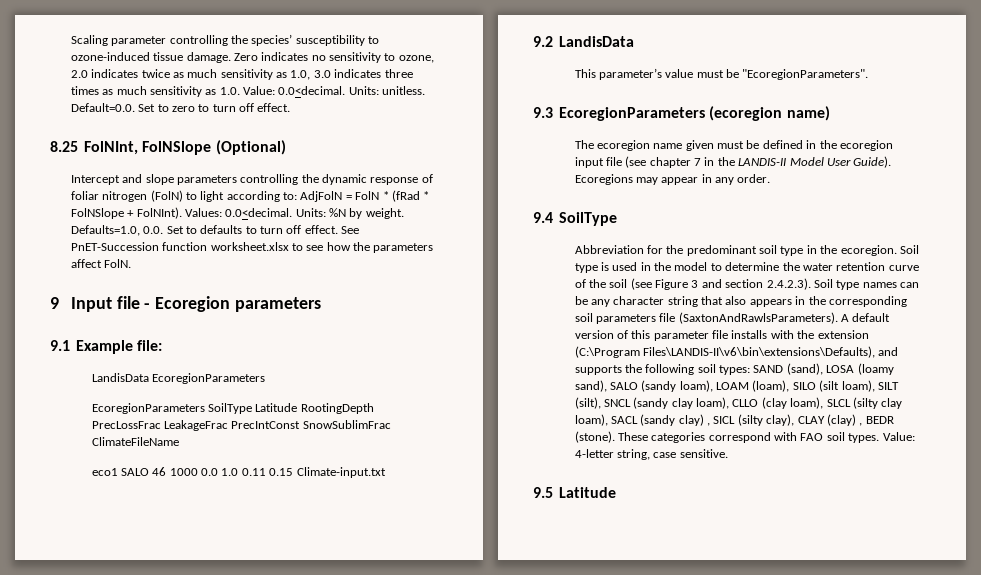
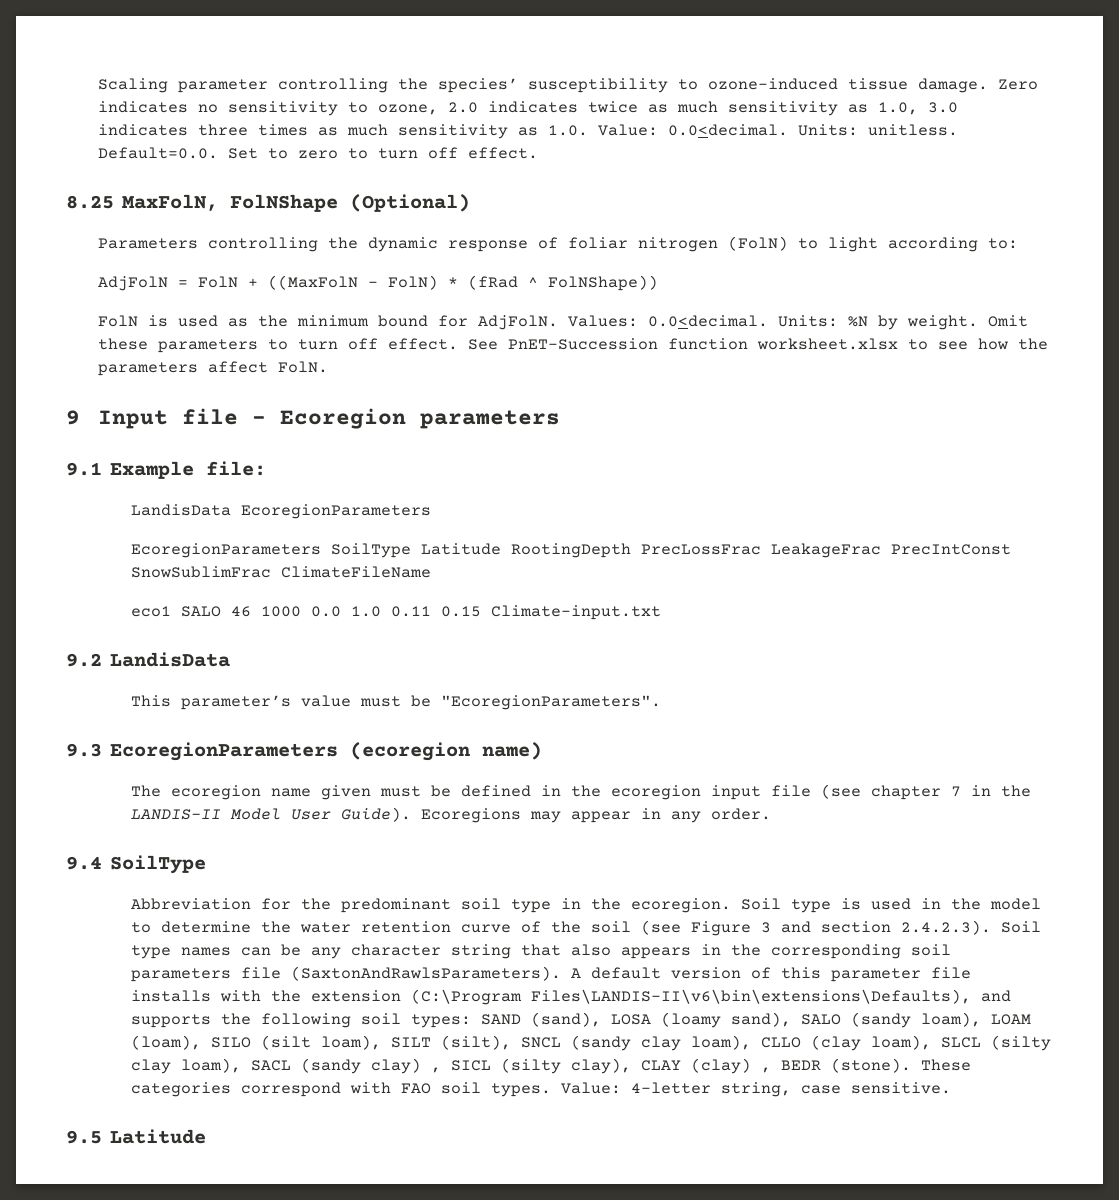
[84,141,212,155] FolNInt, FolNSlope -> [122,194,339,212] MaxFolN, FolNShape
[70,174,237,185] Intercept and slope parameters -> [98,238,199,249] Parameters
(298, 196) none -> (1019, 243) //
[382,190,430,202] [70,207,182,219] * (fRad * FolNSlope + FolNInt). -> [248,275,659,291] [98,315,559,330] + ((MaxFolN – FolN) * (fRad ^ FolNShape)) // FolN is used as the minimum bound for AdjFolN.
[70,225,243,236] Defaults=1.0, 0.0. Set to defaults -> [988,315,1029,327] [98,338,259,353] Omit these parameters

